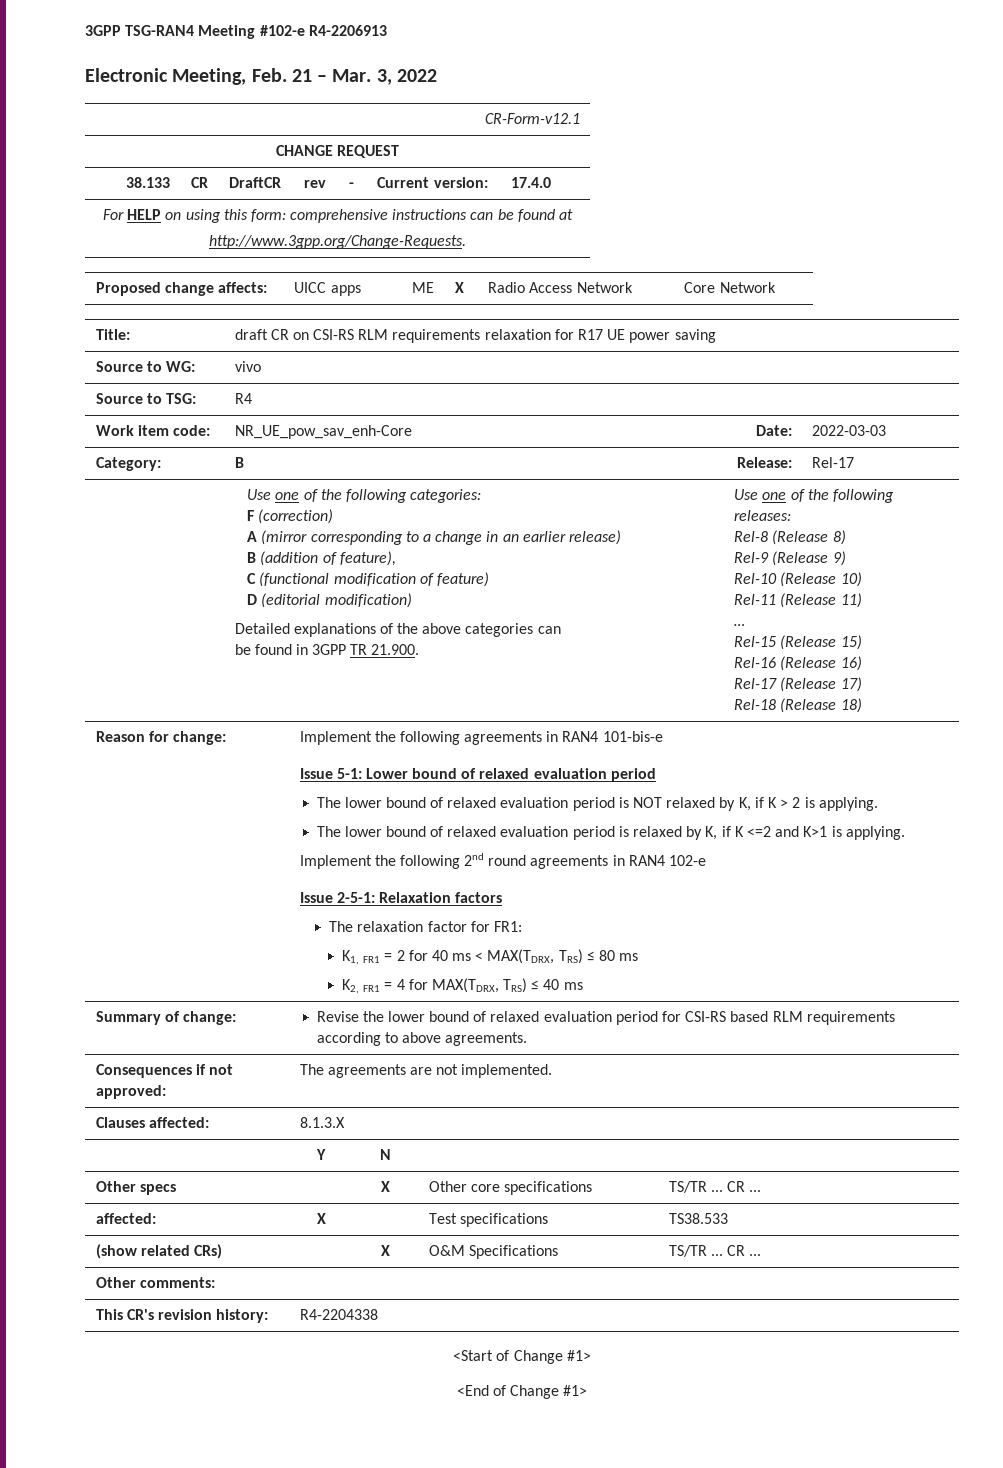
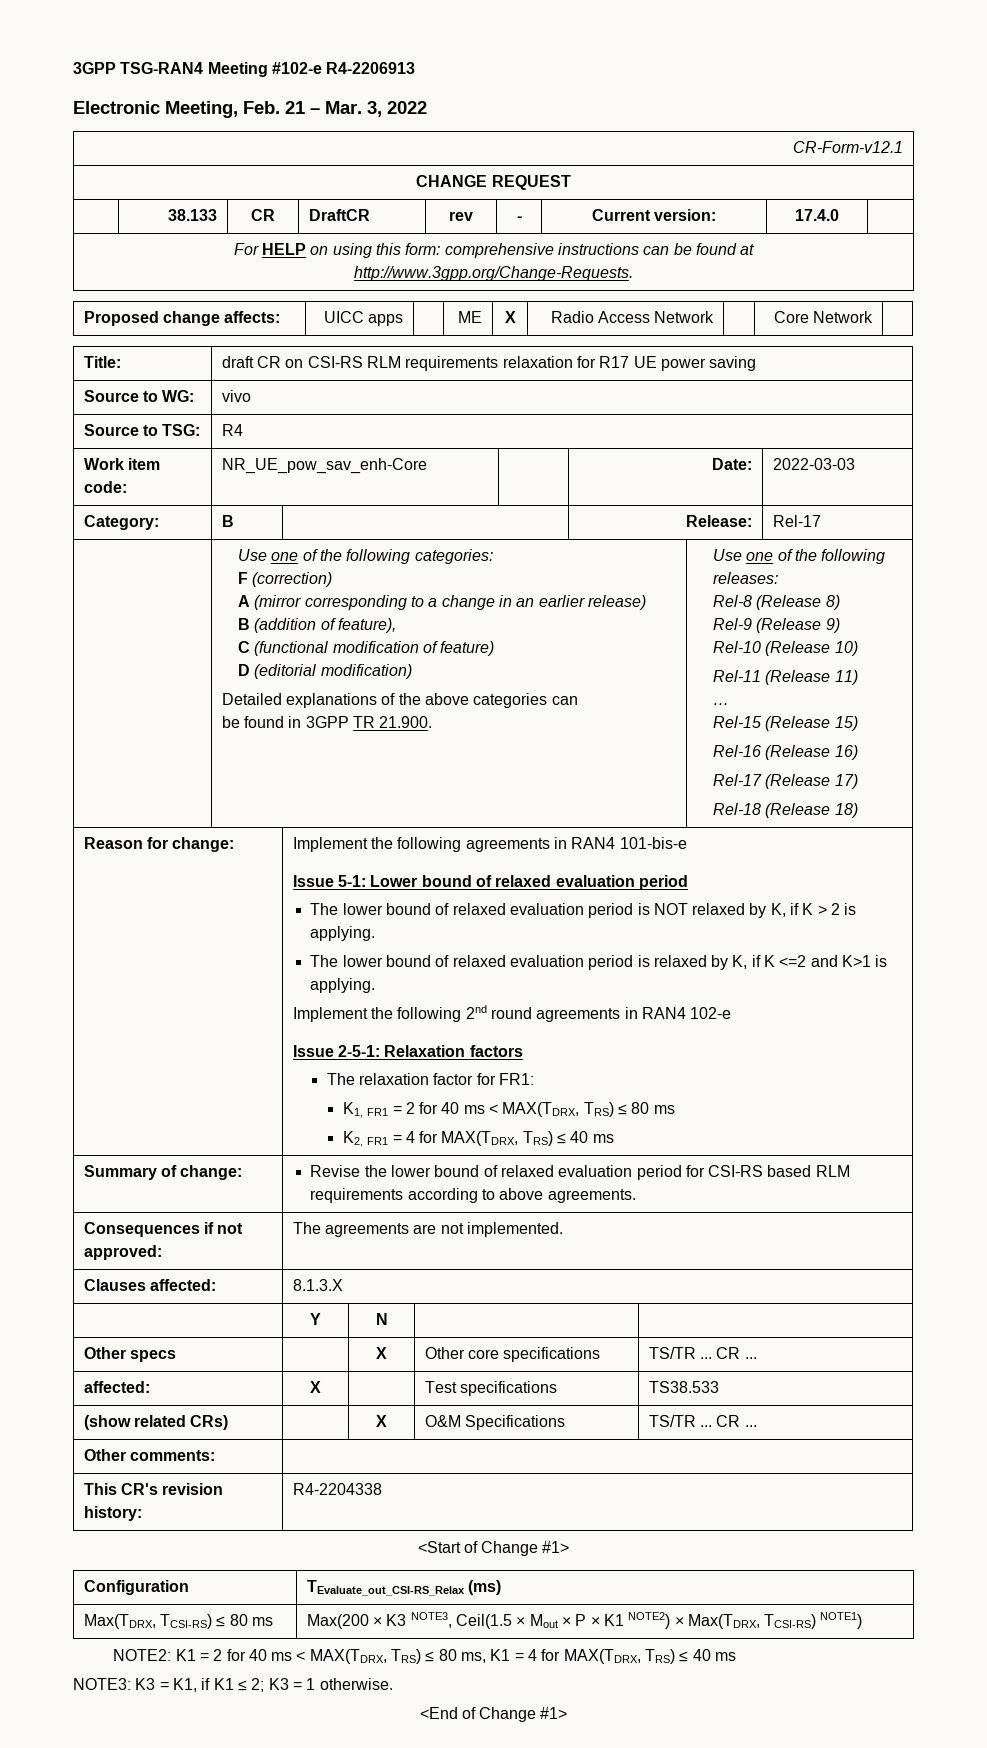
(591, 1355) none -> [83,1580,189,1595] [306,1580,501,1596] [83,1614,273,1629] [306,1612,863,1629] [113,1649,736,1664] [73,1678,393,1692] // Configuration | TEvaluate_out_CSI-RS_Relax (ms) // Max(TDRX, TCSI-RS) ≤ 80 ms | Max(200 × K3 NOTE3, Ceil(1.5 × Mout × P × K1 NOTE2) × Max(TDRX, TCSI-RS) NOTE1) // NOTE2: K1 = 2 for 40 ms < MAX(TDRX, TRS) ≤ 80 ms, K1 = 4 for MAX(TDRX, TRS) ≤ 40 ms // NOTE3: K3 = K1, if K1 ≤ 2; K3 = 1 otherwise.

